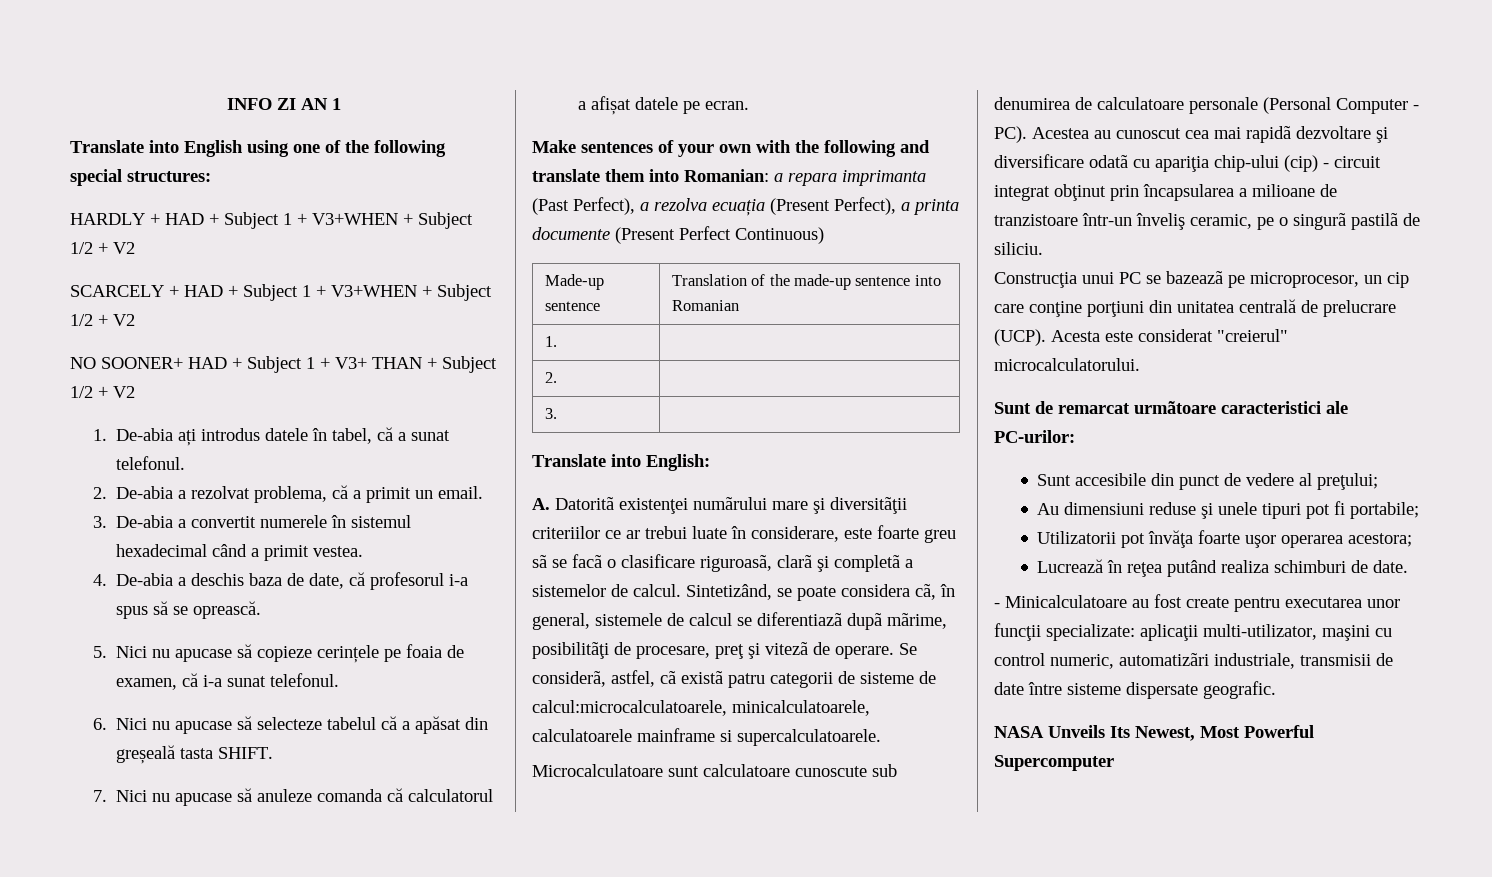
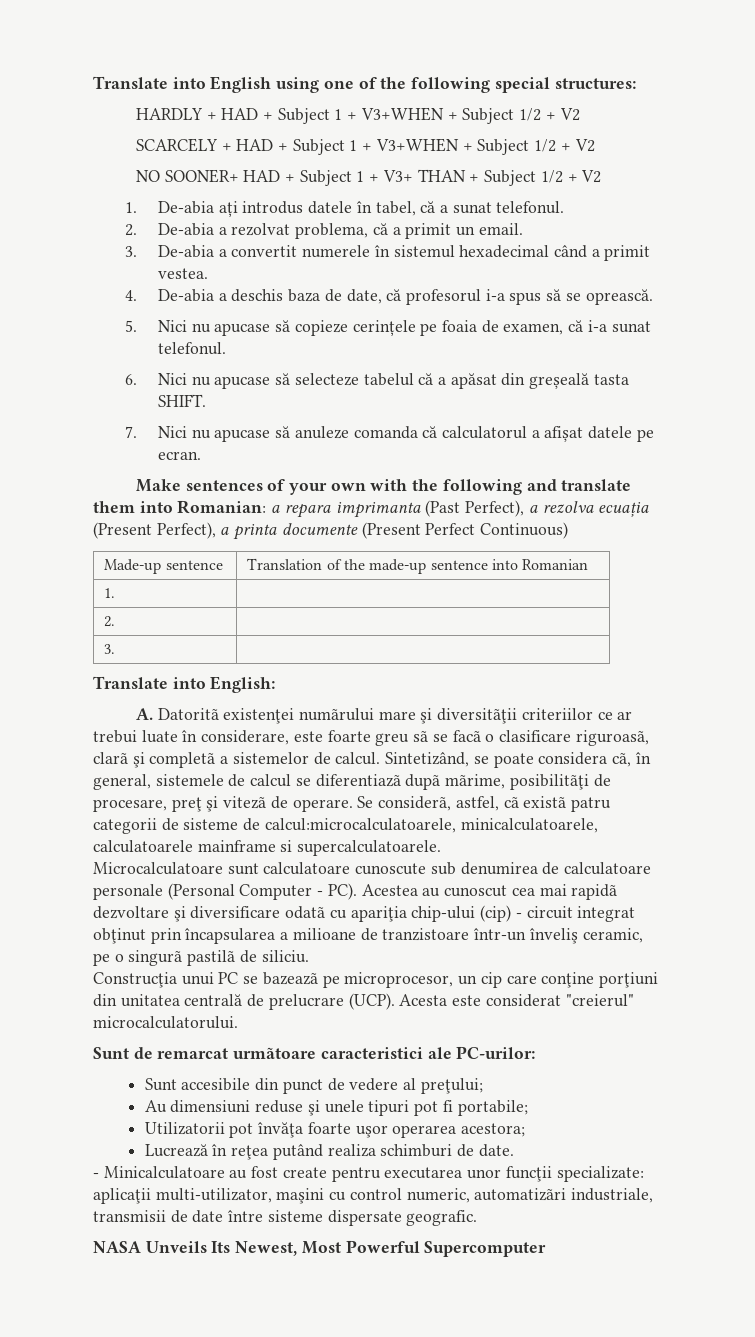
[227,98,341,110] INFO ZI AN 1 // -> (93, 82) none

